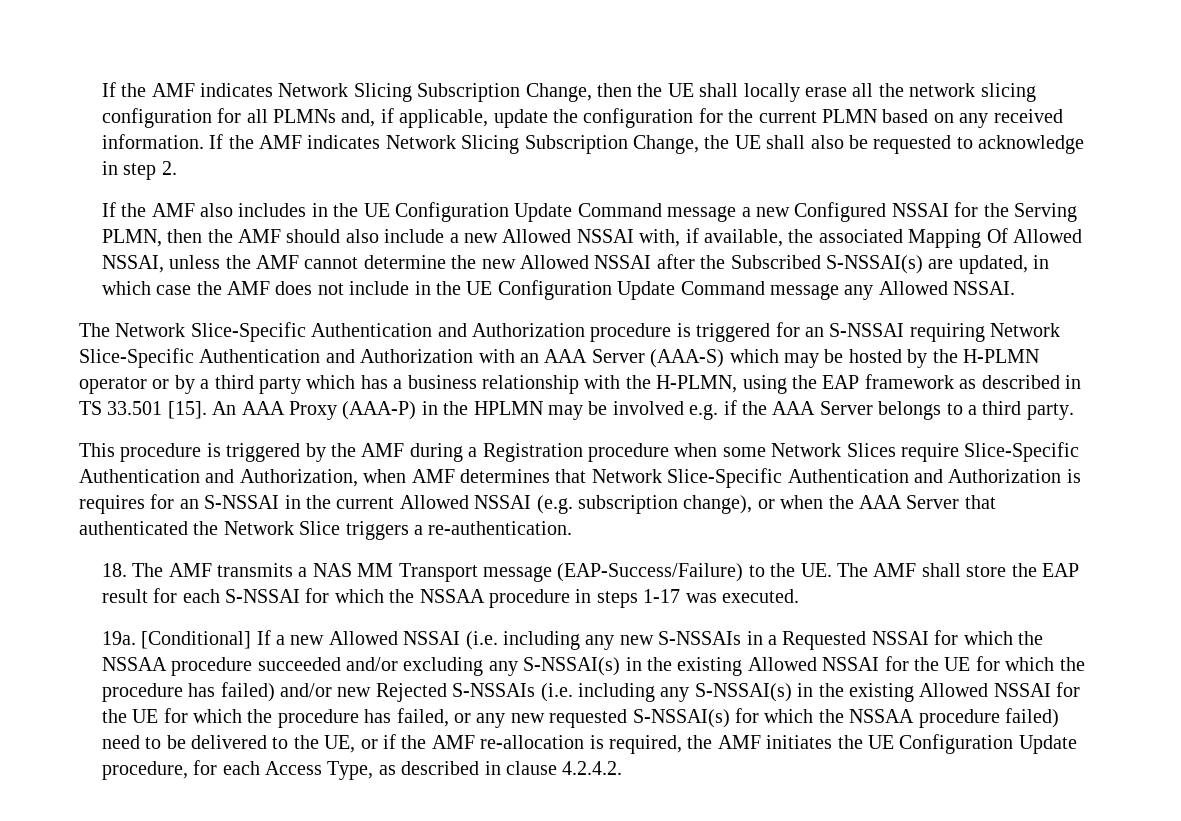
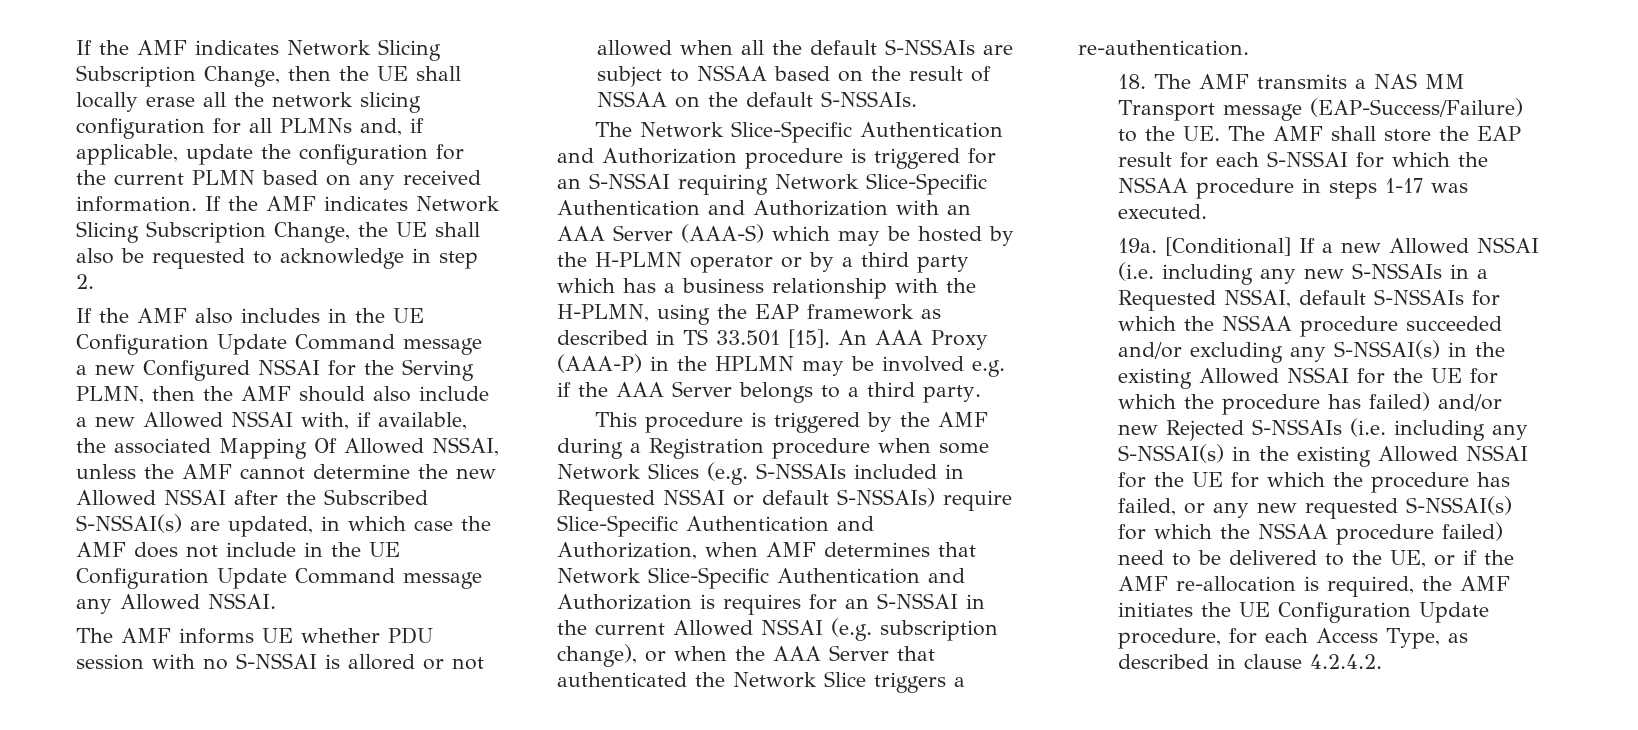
(1016, 288) none -> [75,627,433,644] [75,653,484,670] [596,39,1013,56] [596,65,991,87] [596,91,917,108] // The AMF informs UE whether PDU session with no S-NSSAI is allored or not allowed when all the default S-NSSAIs are subject to NSSAA based on the result of NSSAA on the default S-NSSAIs.
(896, 450) none -> [707,462,964,485] [557,488,935,511] (e.g. S-NSSAIs included in Requested NSSAI or default S-NSSAIs)
[871,631,929,645] NSSAI -> [1223,289,1464,308] NSSAI, default S-NSSAIs

